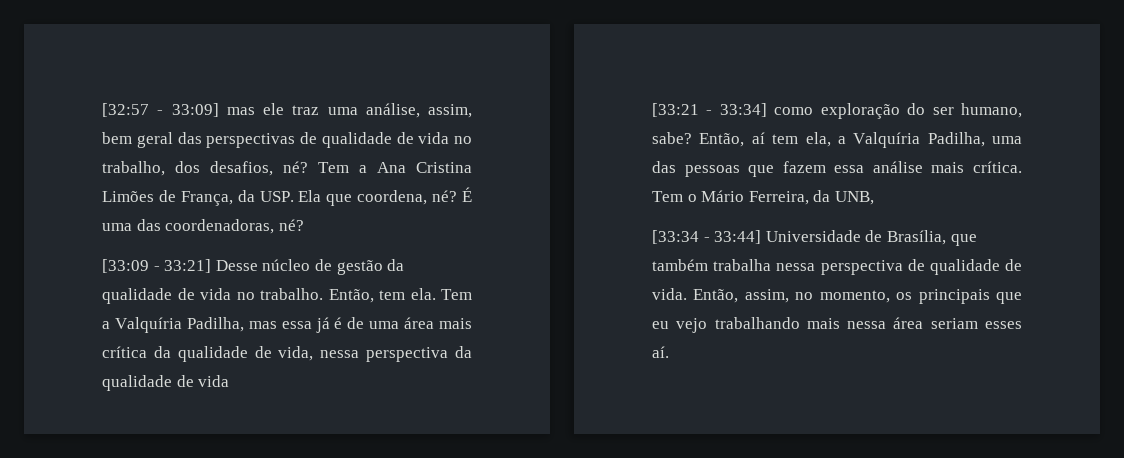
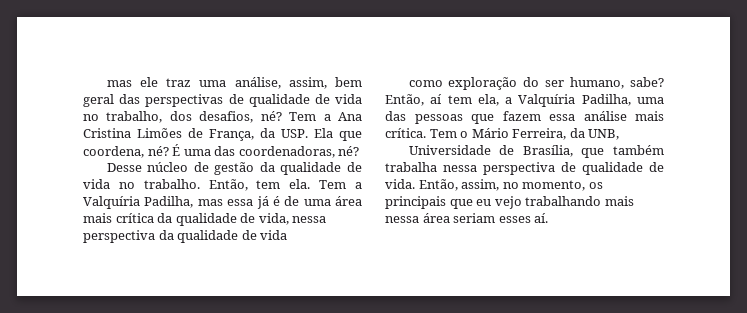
[102,103,219,117] [32:57 - 33:09] -> (106, 83) none
[102,259,212,273] [33:09 - 33:21] -> (360, 151) none
[652,103,767,117] [33:21 - 33:34] -> (288, 235) none
[652,230,762,244] [33:34 - 33:44] -> (620, 134) none

